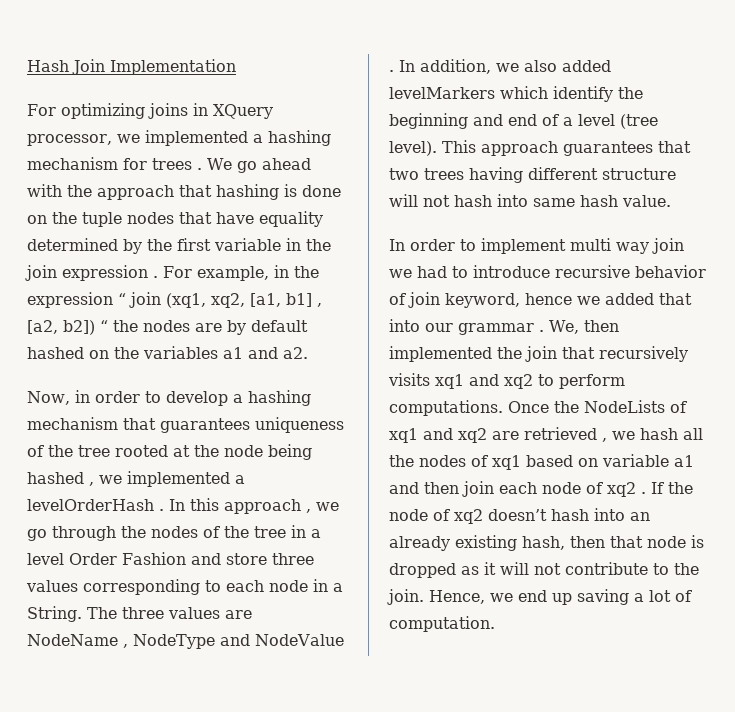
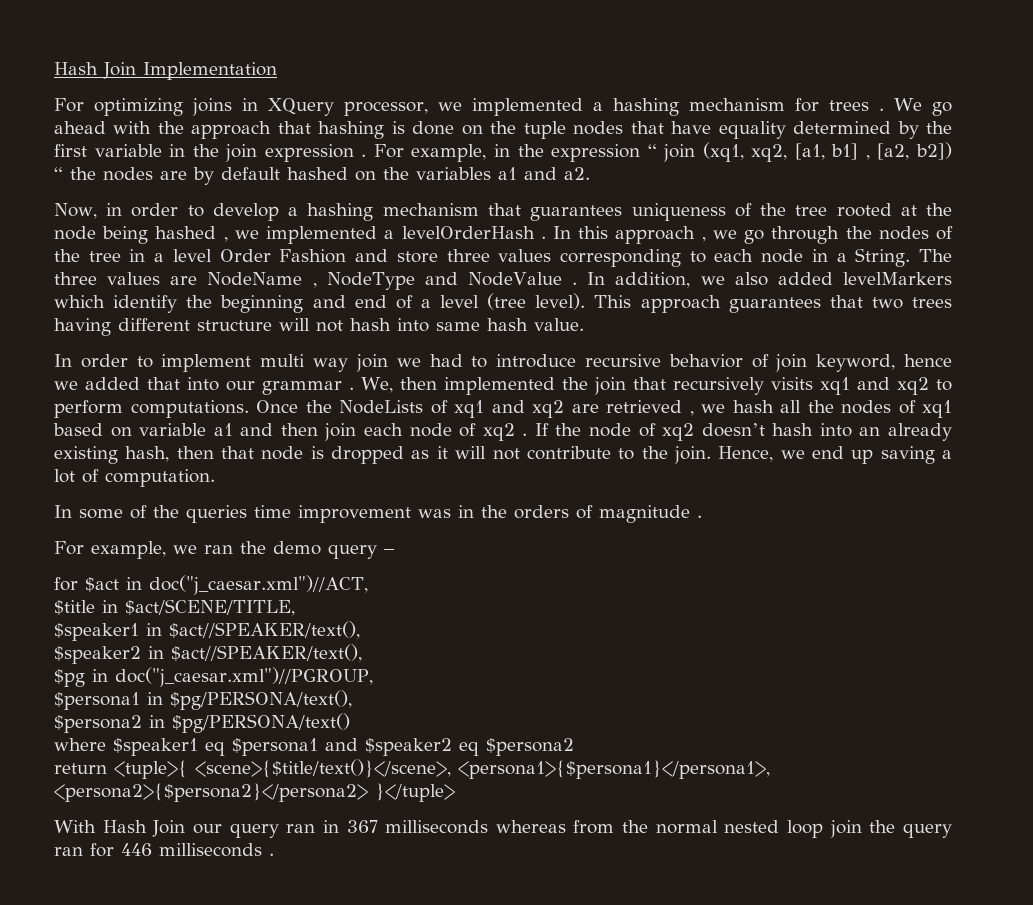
(495, 624) none -> [54,505,702,523] [54,541,395,559] [54,575,368,595] [54,599,295,616] [54,621,360,641] [54,644,362,664] [54,667,373,687] [54,690,352,710] [54,713,350,733] [54,738,574,756] [54,759,770,779] [54,783,455,802] [54,820,952,838] [54,843,274,857] // In some of the queries time improvement was in the orders of magnitude . // For example, we ran the demo query – // for $act in doc("j_caesar.xml")//ACT, // $title in $act/SCENE/TITLE, // $speaker1 in $act//SPEAKER/text(), // $speaker2 in $act//SPEAKER/text(), // $pg in doc("j_caesar.xml")//PGROUP, // $persona1 in $pg/PERSONA/text(), // $persona2 in $pg/PERSONA/text() // where $speaker1 eq $persona1 and $speaker2 eq $persona2 // return <tuple>{ <scene>{$title/text()}</scene>, <persona1>{$persona1}</persona1>, <persona2>{$persona2}</persona2> }</tuple> // With Hash Join our query ran in 367 milliseconds whereas from the normal nested loop join the query ran for 446 milliseconds .

